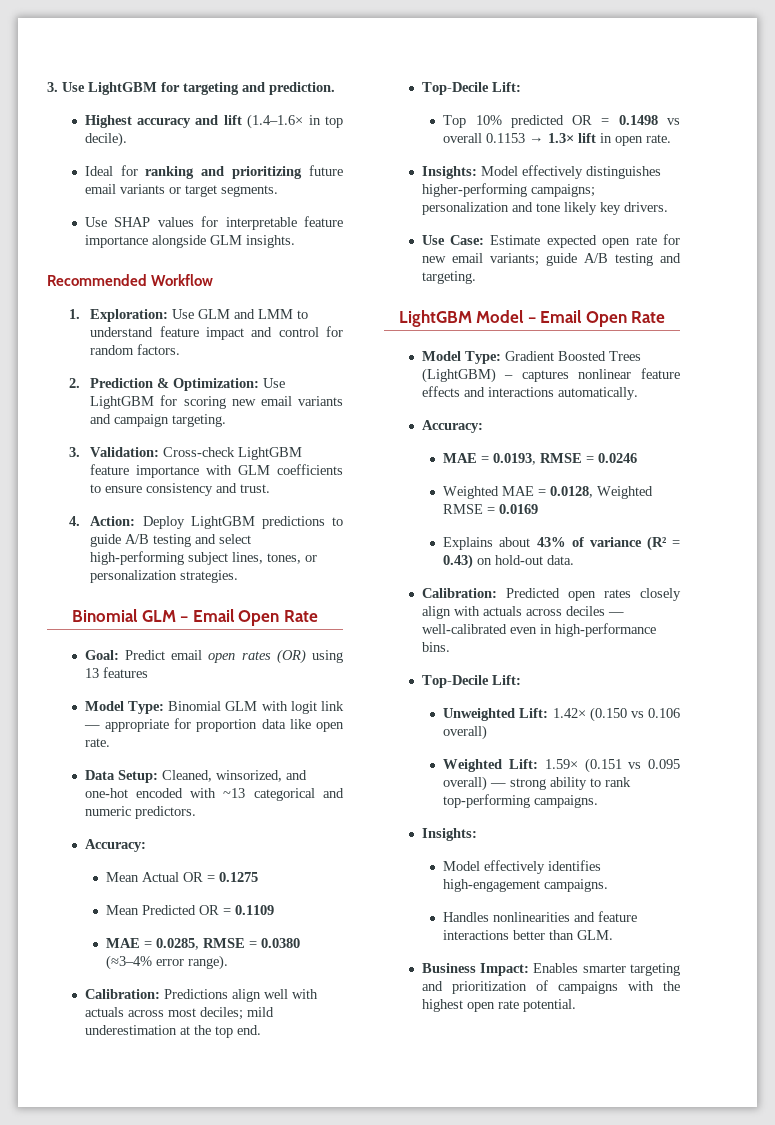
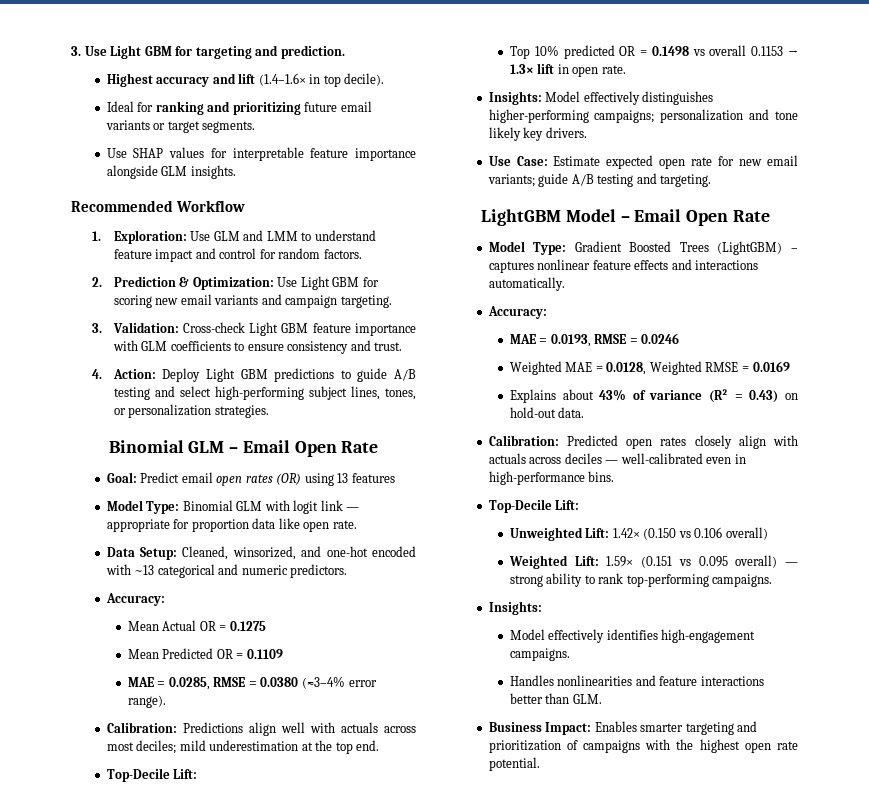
[88,82,157,95] LightGBM -> [110,45,172,59] Light GBM
[90,396,155,409] LightGBM -> [300,276,360,290] Light GBM
[238,447,303,460] LightGBM -> [249,322,309,336] Light GBM
[190,516,255,529] LightGBM -> [205,368,268,382] Light GBM

